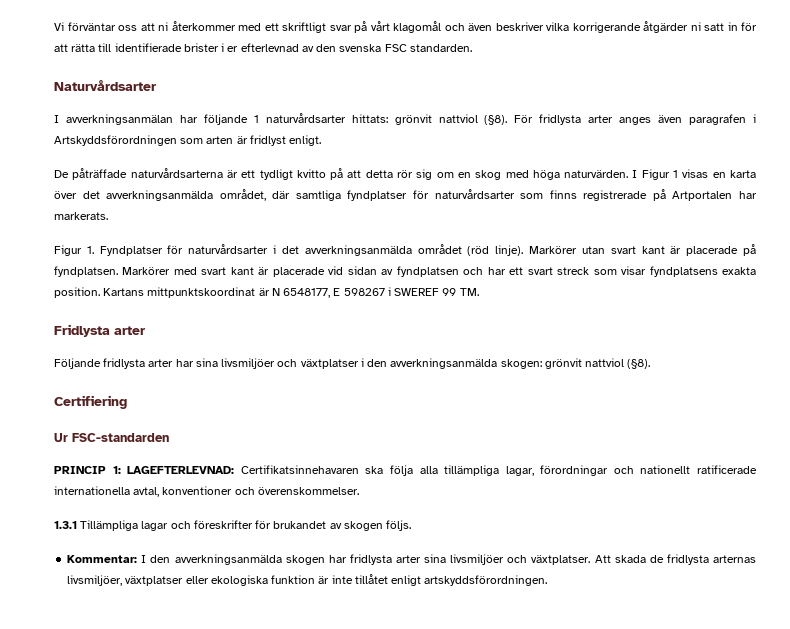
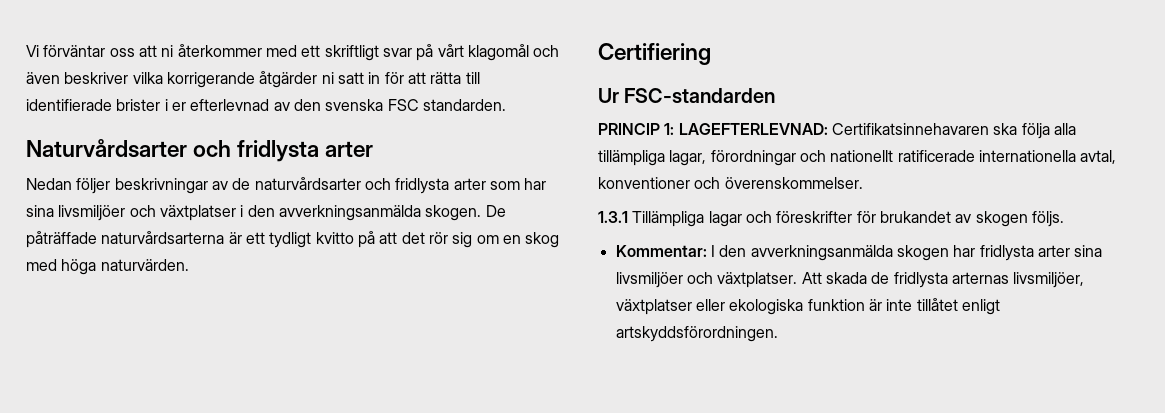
[54,113,756,125] [54,135,322,146] // I avverkningsanmälan har följande 1 naturvårdsarter hittats: grönvit nattviol (§8). För fridlysta arter anges även paragrafen i Artskyddsförordningen som arten är fridlyst enligt. // -> [193,140,374,162] [26,177,547,194] [26,205,482,221] och fridlysta arter // Nedan följer beskrivningar av de naturvårdsarter och fridlysta arter som har sina livsmiljöer och växtplatser i den avverkningsanmälda skogen.
[365,170,393,178] detta -> [401,232,425,244] det
[632,169,756,180] [54,189,757,201] [54,212,108,220] [54,244,757,256] [54,266,756,277] [54,287,479,298] [54,324,145,337] [54,358,651,369] I Figur 1 visas en karta över det avverkningsanmälda området, där samtliga fyndplatser för naturvårdsarter som finns registrerade på Artportalen har markerats. // Figur 1. Fyndplatser för naturvårdsarter i det avverkningsanmälda området (röd linje). Markörer utan svart kant är placerade på fyndplatsen. Markörer med svart kant är placerade vid sidan av fyndplatsen och har ett svart streck som visar fyndplatsens exakta position. Kartans mittpunktskoordinat är N 6548177, E 598267 i SWEREF 99 TM. // Fridlysta arter // Följande fridlysta arter har sina livsmiljöer och växtplatser i den avverkningsanmälda skogen: grönvit nattviol (§8). -> (189, 265) none

